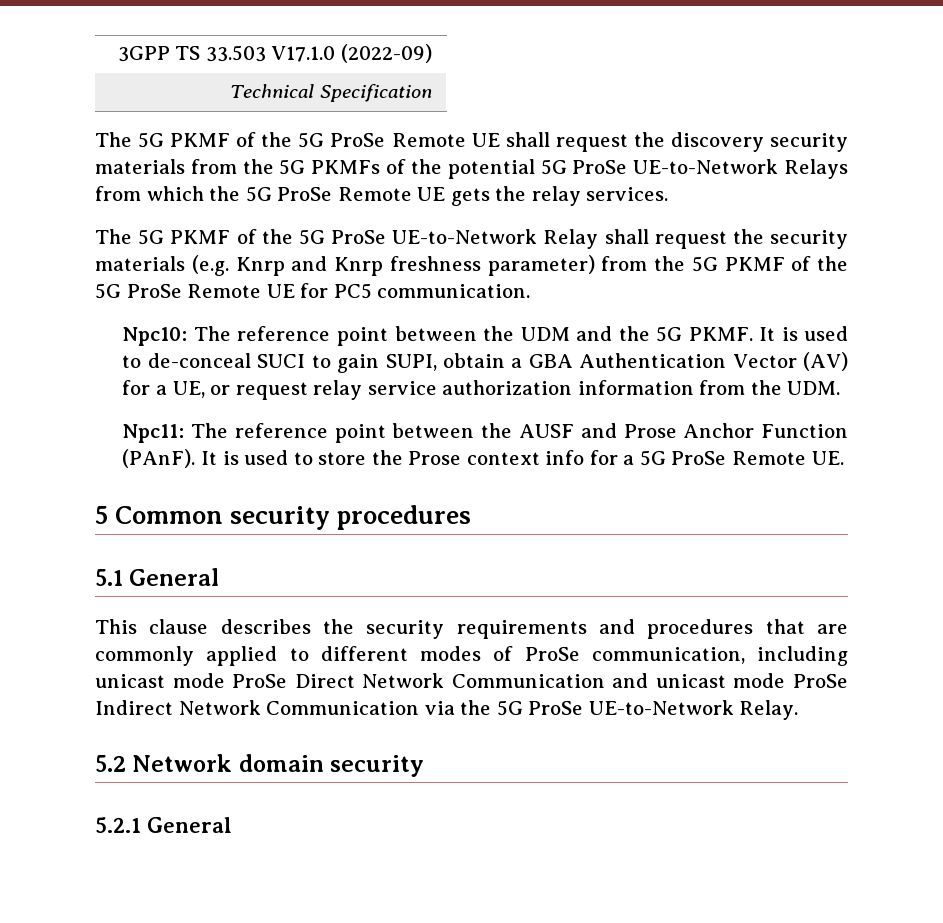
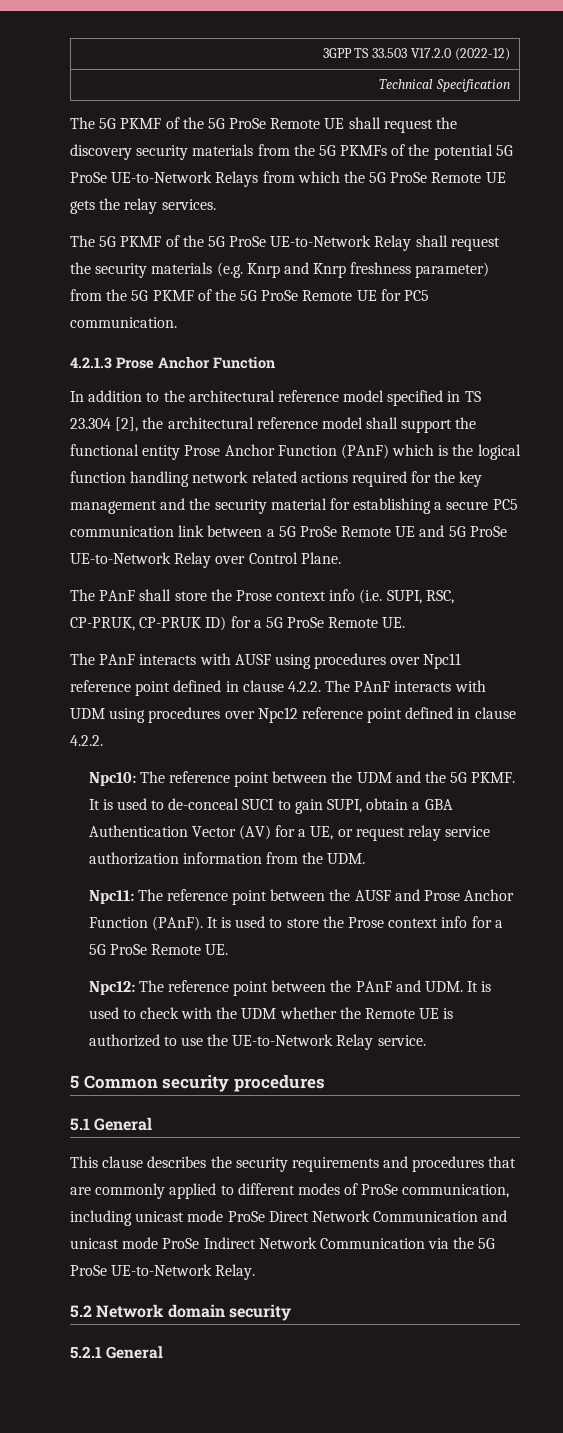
[271,44,432,63] V17.1.0 (2022-09) -> [410,48,510,61] V17.2.0 (2022-12)
(531, 291) none -> [70,356,275,369] [70,390,481,406] [70,417,477,433] [70,444,521,460] [70,471,483,487] [70,498,518,514] [70,525,507,537] [70,552,341,568] [70,589,454,604] [70,616,406,631] [70,653,462,669] [70,680,486,696] [70,707,516,723] [70,735,103,746] // 4.2.1.3 Prose Anchor Function // In addition to the architectural reference model specified in TS 23.304 [2], the architectural reference model shall support the functional entity Prose Anchor Function (PAnF) which is the logical function handling network related actions required for the key management and the security material for establishing a secure PC5 communication link between a 5G ProSe Remote UE and 5G ProSe UE-to-Network Relay over Control Plane. // The PAnF shall store the Prose context info (i.e. SUPI, RSC, CP-PRUK, CP-PRUK ID) for a 5G ProSe Remote UE. // The PAnF interacts with AUSF using procedures over Npc11 reference point defined in clause 4.2.2. The PAnF interacts with UDM using procedures over Npc12 reference point defined in clause 4.2.2.
(844, 458) none -> [88,980,492,996] [88,1007,454,1019] [88,1034,426,1050] // Npc12: The reference point between the PAnF and UDM. It is used to check with the UDM whether the Remote UE is authorized to use the UE-to-Network Relay service.

